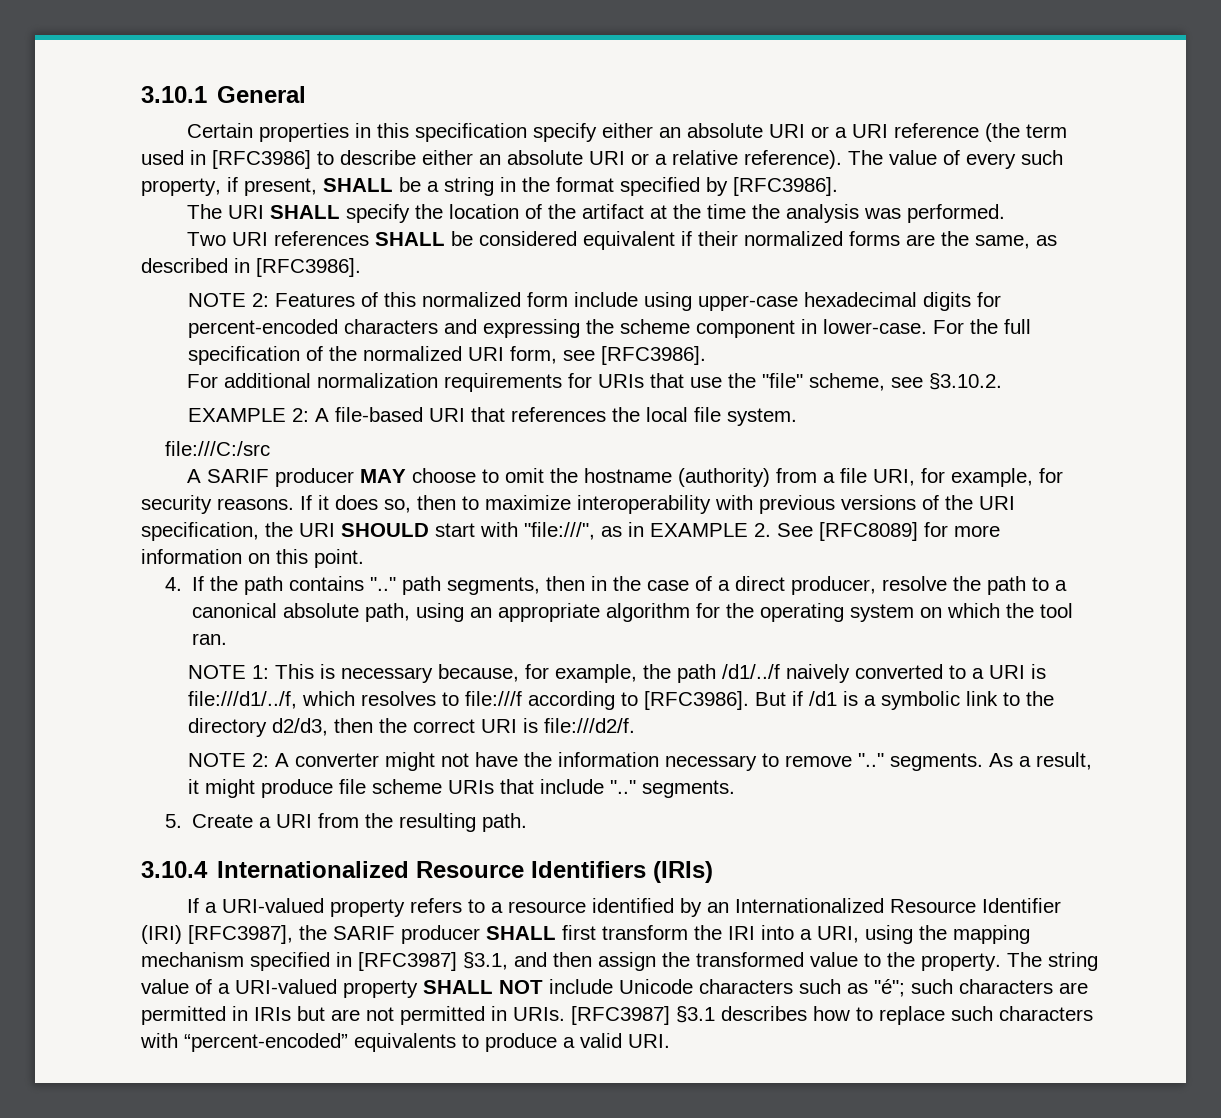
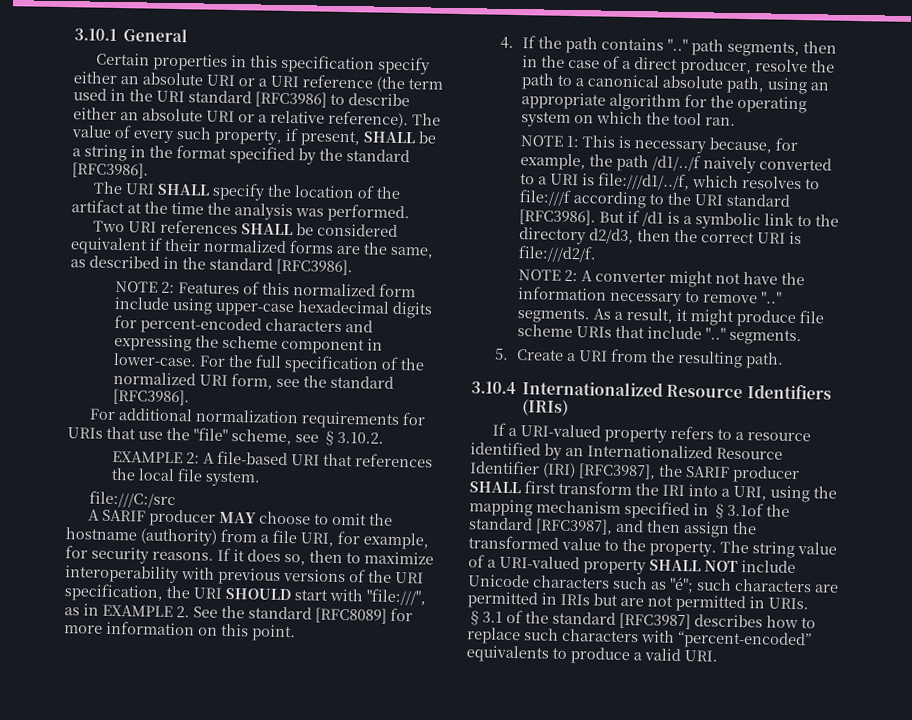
(206, 157) none -> [129,89,252,104] the URI standard
(728, 186) none -> [319,148,410,163] the standard
(250, 265) none -> [182,257,273,271] the standard
(596, 355) none -> [303,375,395,389] the standard
(813, 530) none -> [221,605,312,620] the standard
(639, 699) none -> [667,192,791,207] the URI standard
[358,952,508,971] [RFC3987] §3.1, -> [712,502,790,520] [469,517,613,535] §3.1of the standard [RFC3987],
[571,1006,715,1025] [RFC3987] §3.1 -> [467,609,691,630] §3.1 of the standard [RFC3987]

